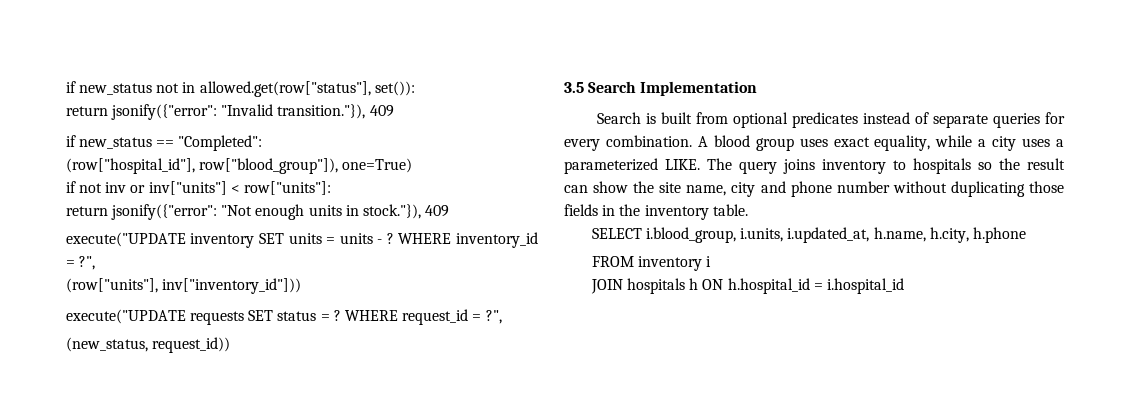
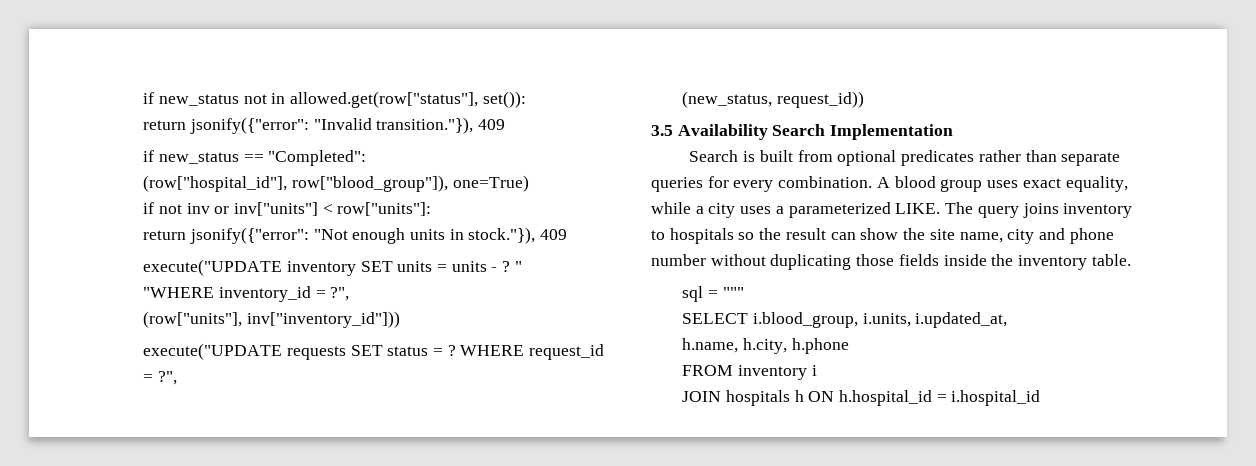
[398,233,452,244] WHERE -> [514,261,522,272] [143,287,215,298] " // "WHERE
(584, 87) none -> [677,124,768,140] Availability
[863,112,930,124] instead of -> [978,150,1057,162] rather than
[602,205,616,216] in -> [943,254,987,266] inside
(748, 210) none -> [682,286,744,302] // sql = """
(870, 235) none -> (1008, 320) //

